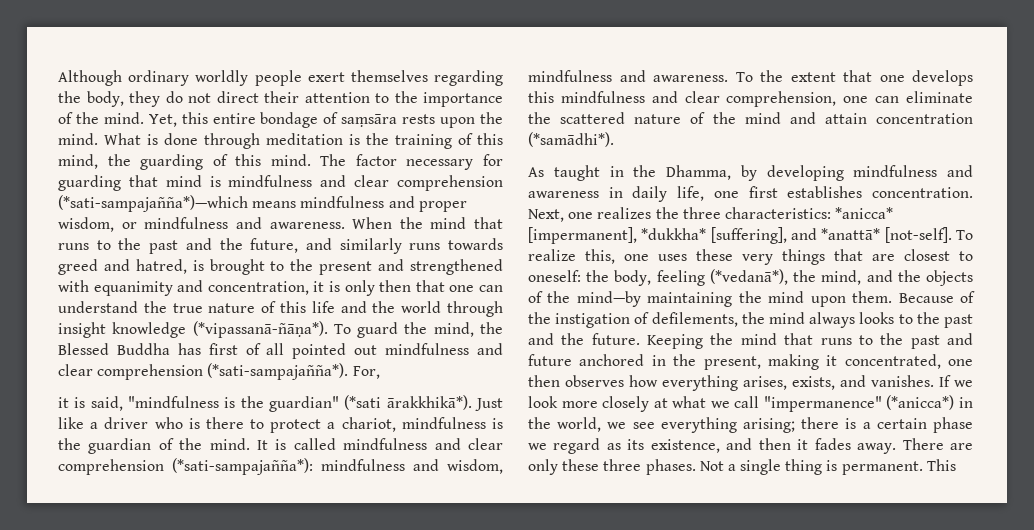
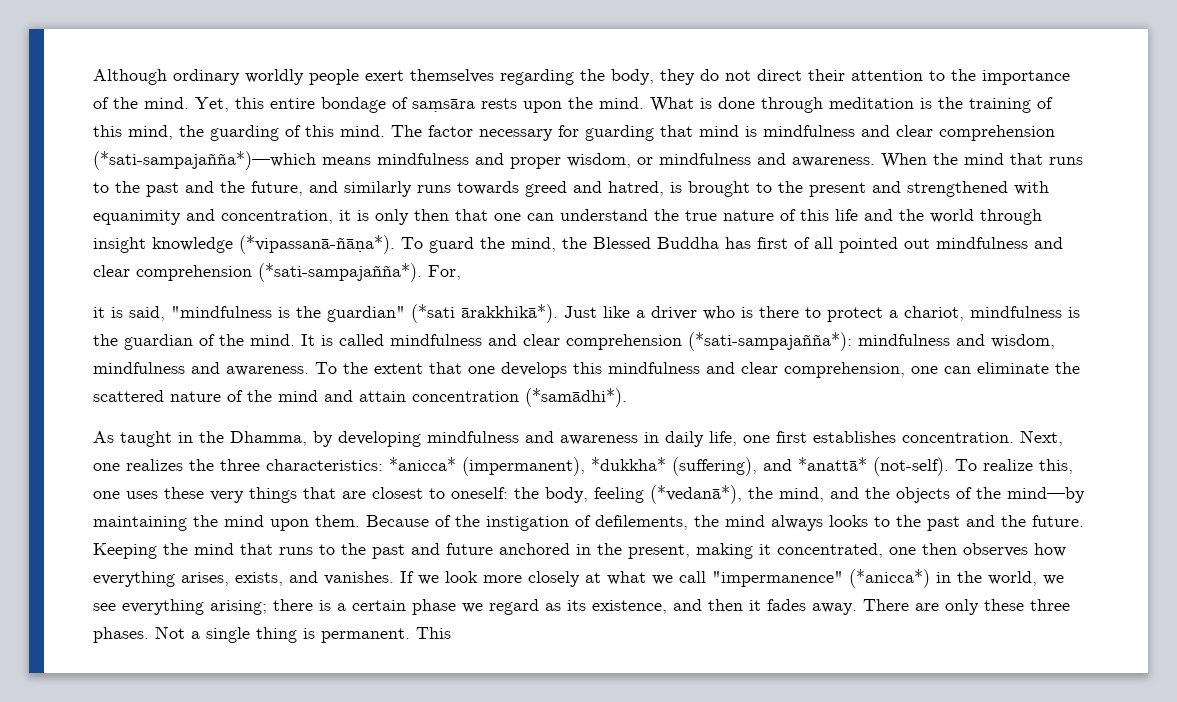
[528,227,787,244] [impermanent], *dukkha* [suffering], -> [462,457,757,476] (impermanent), *dukkha* (suffering),
[884,227,952,243] [not-self]. -> [873,457,949,476] (not-self).

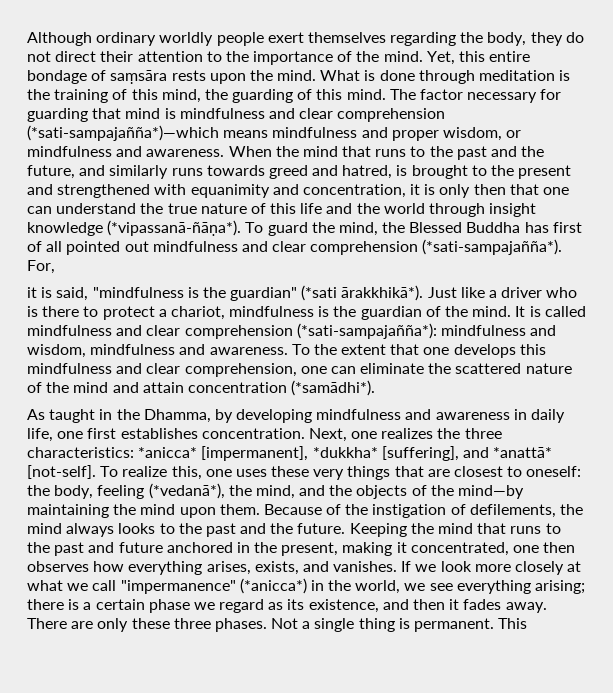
[462,457,757,476] (impermanent), *dukkha* (suffering), -> [201,446,459,461] [impermanent], *dukkha* [suffering],
[873,457,949,476] (not-self). -> [27,465,96,479] [not-self].

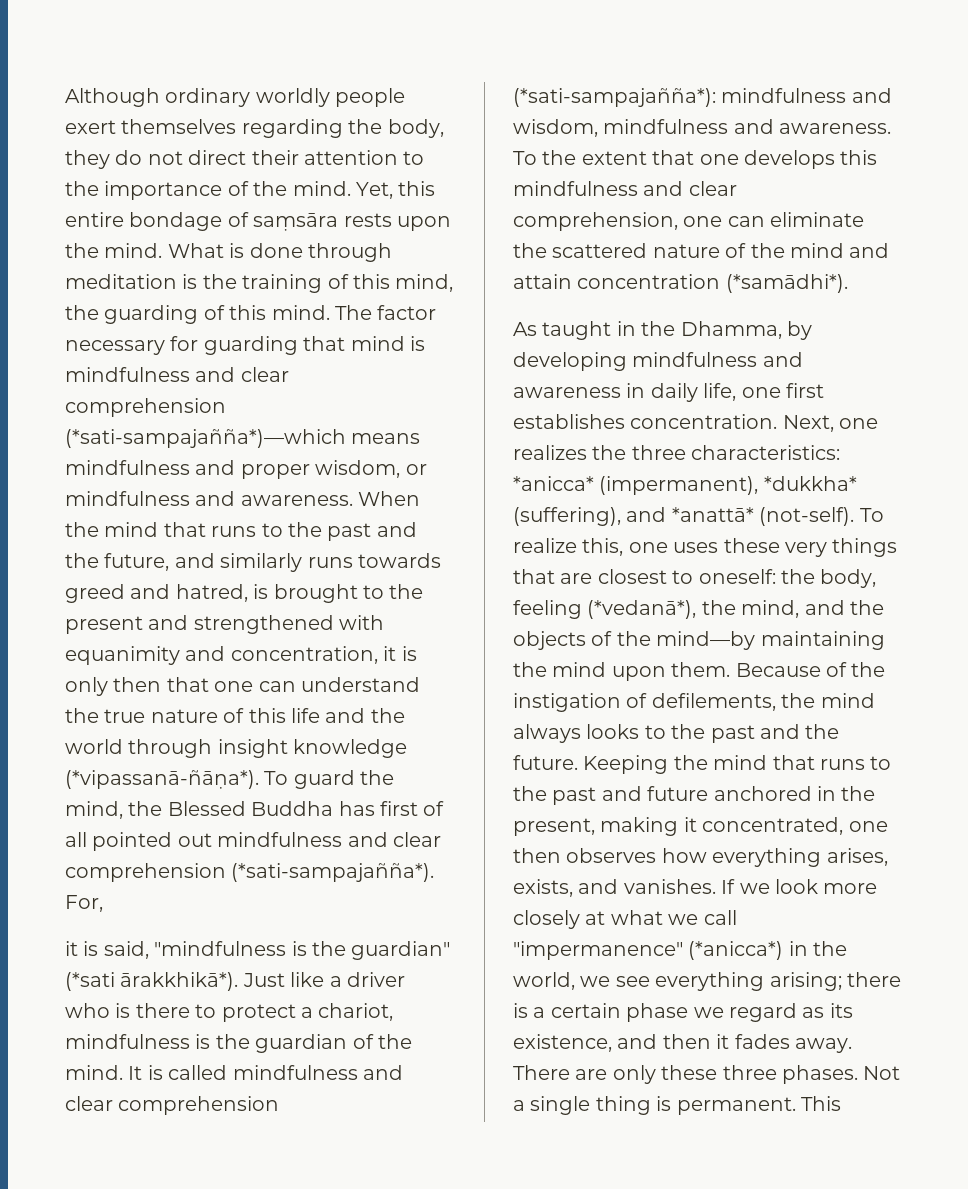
[201,446,459,461] [impermanent], *dukkha* [suffering], -> [599,476,857,495] [513,507,621,526] (impermanent), *dukkha* (suffering),
[27,465,96,479] [not-self]. -> [759,507,855,526] (not-self).

